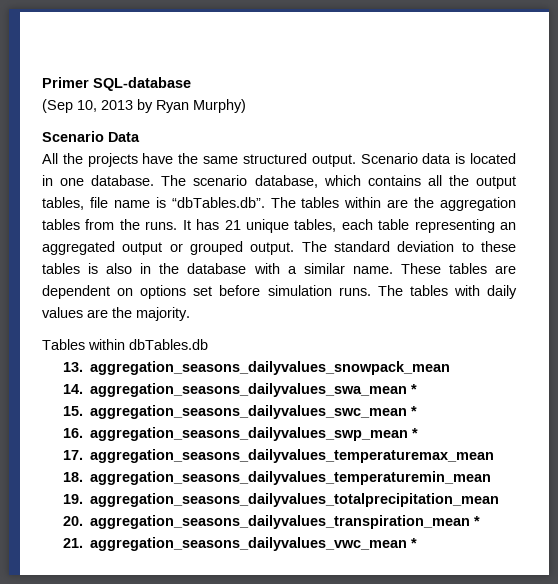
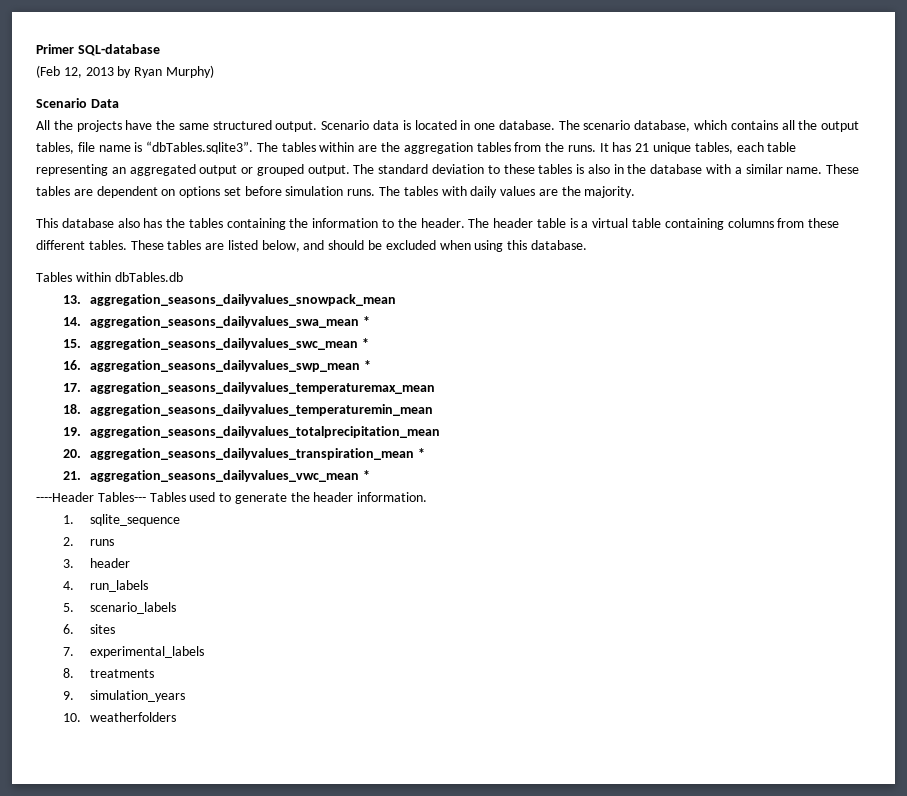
[42,99,97,113] (Sep 10, -> [36,65,82,78] (Feb 12,
[171,197,265,208] “dbTables.db”. -> [146,141,254,154] “dbTables.sqlite3”.
(190, 314) none -> [36,218,840,230] [36,240,587,252] // This database also has the tables containing the information to the header. The header table is a virtual table containing columns from these different tables. These tables are listed below, and should be excluded when using this database.
(418, 543) none -> [36,492,428,504] [63,514,181,526] [63,537,115,546] [63,558,131,568] [63,580,149,592] [63,602,177,614] [63,624,116,634] [63,646,205,658] [63,668,155,678] [63,690,186,702] [63,712,177,722] // ----Header Tables--- Tables used to generate the header information. // 1. sqlite_sequence // 2. runs // 3. header // 4. run_labels // 5. scenario_labels // 6. sites // 7. experimental_labels // 8. treatments // 9. simulation_years // 10. weatherfolders

